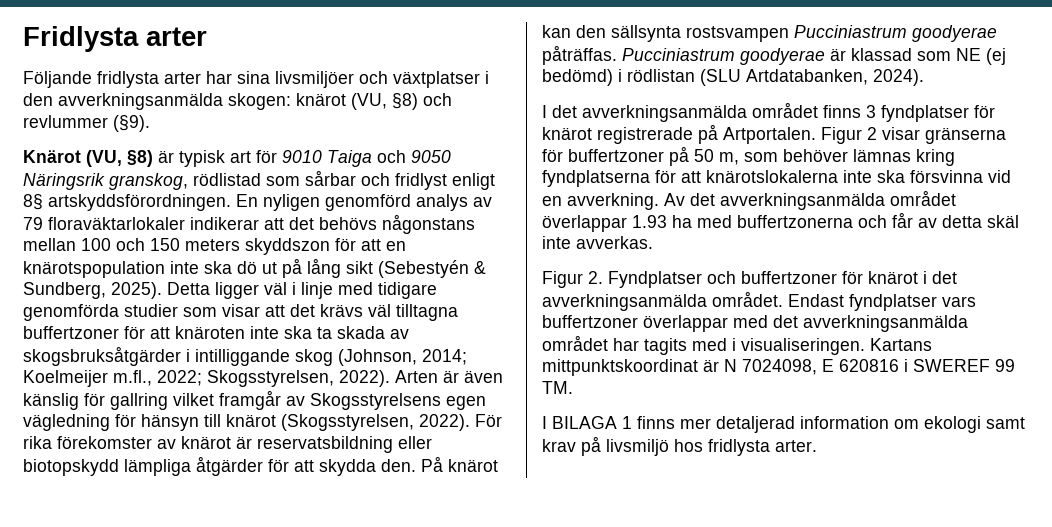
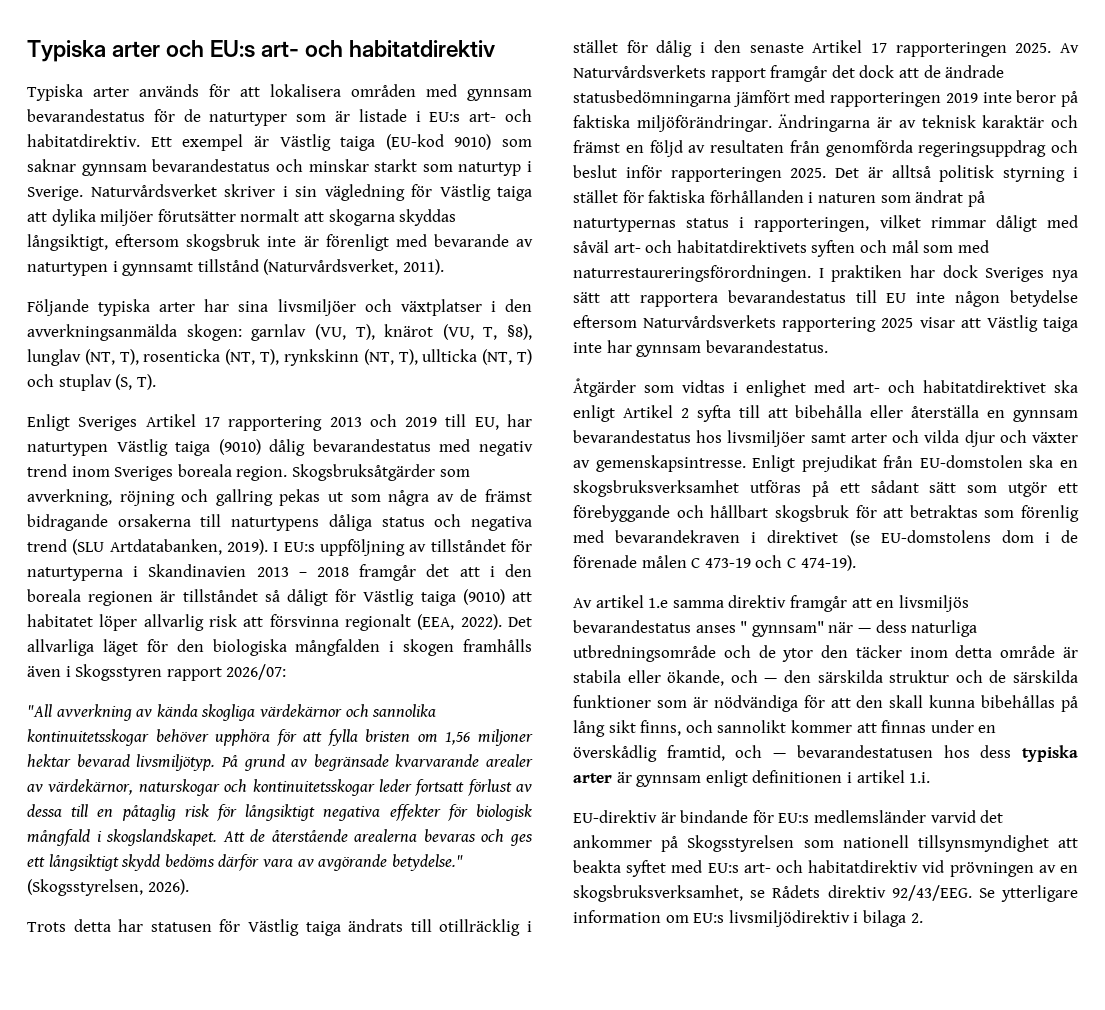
[23,26,207,52] Fridlysta arter -> [27,40,496,62] [27,84,532,101] [27,109,533,126] [27,134,532,151] [27,159,532,176] [27,184,532,201] [27,209,457,226] [27,234,533,251] [27,259,444,276] Typiska arter och EU:s art- och habitatdirektiv // Typiska arter används för att lokalisera områden med gynnsam bevarandestatus för de naturtyper som är listade i EU:s art- och habitatdirektiv. Ett exempel är Västlig taiga (EU-kod 9010) som saknar gynnsam bevarandestatus och minskar starkt som naturtyp i Sverige. Naturvårdsverket skriver i sin vägledning för Västlig taiga att dylika miljöer förutsätter normalt att skogarna skyddas långsiktigt, eftersom skogsbruk inte är förenligt med bevarande av naturtypen i gynnsamt tillstånd (Naturvårdsverket, 2011).
[97,71,159,88] fridlysta -> [98,299,151,316] typiska
[296,93,452,110] [23,115,150,132] [23,150,451,167] [23,170,495,190] [23,194,492,211] [23,214,475,234] [23,238,406,255] [23,258,486,278] [23,282,437,299] [23,304,458,321] [23,326,409,339] [23,346,467,366] [23,370,503,387] [23,390,486,410] [23,414,502,431] [23,436,432,453] [23,456,498,476] [542,25,997,42] [542,45,1006,65] [542,69,924,86] [542,102,995,122] [542,124,1006,144] [542,146,955,166] [542,170,1011,187] [542,190,956,210] [542,212,1019,232] [542,236,653,249] [542,271,957,288] [542,291,976,311] [542,315,968,332] [542,335,932,355] [542,359,1015,376] [542,381,573,394] [542,416,1025,433] [542,436,817,456] knärot (VU, §8) och revlummer (§9). // Knärot (VU, §8) är typisk art för 9010 Taiga och 9050 Näringsrik granskog, rödlistad som sårbar och fridlyst enligt 8§ artskyddsförordningen. En nyligen genomförd analys av 79 floraväktarlokaler indikerar att det behövs någonstans mellan 100 och 150 meters skyddszon för att en knärotspopulation inte ska dö ut på lång sikt (Sebestyén & Sundberg, 2025). Detta ligger väl i linje med tidigare genomförda studier som visar att det krävs väl tilltagna buffertzoner för att knäroten inte ska ta skada av skogsbruksåtgärder i intilliggande skog (Johnson, 2014; Koelmeijer m.fl., 2022; Skogsstyrelsen, 2022). Arten är även känslig för gallring vilket framgår av Skogsstyrelsens egen vägledning för hänsyn till knärot (Skogsstyrelsen, 2022). För rika förekomster av knärot är reservatsbildning eller biotopskydd lämpliga åtgärder för att skydda den. På knärot kan den sällsynta rostsvampen Pucciniastrum goodyerae påträffas. Pucciniastrum goodyerae är klassad som NE (ej bedömd) i rödlistan (SLU Artdatabanken, 2024). // I det avverkningsanmälda området finns 3 fyndplatser för knärot registrerade på Artportalen. Figur 2 visar gränserna för buffertzoner på 50 m, som behöver lämnas kring fyndplatserna för att knärotslokalerna inte ska försvinna vid en avverkning. Av det avverkningsanmälda området överlappar 1.93 ha med buffertzonerna och får av detta skäl inte avverkas. // Figur 2. Fyndplatser och buffertzoner för knärot i det avverkningsanmälda området. Endast fyndplatser vars buffertzoner överlappar med det avverkningsanmälda området har tagits med i visualiseringen. Kartans mittpunktskoordinat är N 7024098, E 620816 i SWEREF 99 TM. // I BILAGA 1 finns mer detaljerad information om ekologi samt krav på livsmiljö hos fridlysta arter. -> [251,324,532,341] [27,349,532,366] [27,374,156,391] [27,414,532,431] [27,439,533,456] [27,464,470,481] [27,489,533,506] [27,514,532,531] [27,539,532,556] [27,564,532,581] [27,589,532,606] [27,614,532,631] [27,639,532,656] [27,664,287,681] [27,704,437,721] [27,729,533,746] [27,754,533,771] [27,779,532,796] [27,804,532,821] [27,829,533,846] [27,854,463,871] [27,879,189,896] [27,919,533,936] [573,40,1079,57] [573,65,1005,82] [573,90,1078,107] [573,114,1078,132] [573,140,1078,157] [573,165,1078,182] [573,190,985,207] [573,215,1078,232] [573,240,989,257] [573,265,1078,282] [573,290,1078,307] [573,315,1078,332] [573,340,828,357] [573,378,1078,397] [573,405,1078,422] [573,430,1078,447] [573,455,1078,472] [573,480,1078,497] [573,505,1079,522] [573,530,1078,546] [573,555,856,571] [573,595,969,612] [573,620,978,637] [573,645,1078,662] [573,670,1078,686] [573,695,1078,712] [573,720,997,737] [573,745,1078,762] [573,770,931,787] [573,810,1004,823] [573,835,1078,852] [573,860,1078,877] [573,885,1078,902] [573,910,923,927] garnlav (VU, T), knärot (VU, T, §8), lunglav (NT, T), rosenticka (NT, T), rynkskinn (NT, T), ullticka (NT, T) och stuplav (S, T). // Enligt Sveriges Artikel 17 rapportering 2013 och 2019 till EU, har naturtypen Västlig taiga (9010) dålig bevarandestatus med negativ trend inom Sveriges boreala region. Skogsbruksåtgärder som avverkning, röjning och gallring pekas ut som några av de främst bidragande orsakerna till naturtypens dåliga status och negativa trend (SLU Artdatabanken, 2019). I EU:s uppföljning av tillståndet för naturtyperna i Skandinavien 2013 – 2018 framgår det att i den boreala regionen är tillståndet så dåligt för Västlig taiga (9010) att habitatet löper allvarlig risk att försvinna regionalt (EEA, 2022). Det allvarliga läget för den biologiska mångfalden i skogen framhålls även i Skogsstyren rapport 2026/07: // "All avverkning av kända skogliga värdekärnor och sannolika kontinuitetsskogar behöver upphöra för att fylla bristen om 1,56 miljoner hektar bevarad livsmiljötyp. På grund av begränsade kvarvarande arealer av värdekärnor, naturskogar och kontinuitetsskogar leder fortsatt förlust av dessa till en påtaglig risk för långsiktigt negativa effekter för biologisk mångfald i skogslandskapet. Att de återstående arealerna bevaras och ges ett långsiktigt skydd bedöms därför vara av avgörande betydelse." (Skogsstyrelsen, 2026). // Trots detta har statusen för Västlig taiga ändrats till otillräcklig i stället för dålig i den senaste Artikel 17 rapporteringen 2025. Av Naturvårdsverkets rapport framgår det dock att de ändrade statusbedömningarna jämfört med rapporteringen 2019 inte beror på faktiska miljöförändringar. Ändringarna är av teknisk karaktär och främst en följd av resultaten från genomförda regeringsuppdrag och beslut inför rapporteringen 2025. Det är alltså politisk styrning i stället för faktiska förhållanden i naturen som ändrat på naturtypernas status i rapporteringen, vilket rimmar dåligt med såväl art- och habitatdirektivets syften och mål som med naturrestaureringsförordningen. I praktiken har dock Sveriges nya sätt att rapportera bevarandestatus till EU inte någon betydelse eftersom Naturvårdsverkets rapportering 2025 visar att Västlig taiga inte har gynnsam bevarandestatus. // Åtgärder som vidtas i enlighet med art- och habitatdirektivet ska enligt Artikel 2 syfta till att bibehålla eller återställa en gynnsam bevarandestatus hos livsmiljöer samt arter och vilda djur och växter av gemenskapsintresse. Enligt prejudikat från EU-domstolen ska en skogsbruksverksamhet utföras på ett sådant sätt som utgör ett förebyggande och hållbart skogsbruk för att betraktas som förenlig med bevarandekraven i direktivet (se EU-domstolens dom i de förenade målen C 473-19 och C 474-19). // Av artikel 1.e samma direktiv framgår att en livsmiljös bevarandestatus anses " gynnsam" när — dess naturliga utbredningsområde och de ytor den täcker inom detta område är stabila eller ökande, och — den särskilda struktur och de särskilda funktioner som är nödvändiga för att den skall kunna bibehållas på lång sikt finns, och sannolikt kommer att finnas under en överskådlig framtid, och — bevarandestatusen hos dess typiska arter är gynnsam enligt definitionen i artikel 1.i. // EU-direktiv är bindande för EU:s medlemsländer varvid det ankommer på Skogsstyrelsen som nationell tillsynsmyndighet att beakta syftet med EU:s art- och habitatdirektiv vid prövningen av en skogsbruksverksamhet, se Rådets direktiv 92/43/EEG. Se ytterligare information om EU:s livsmiljödirektiv i bilaga 2.

